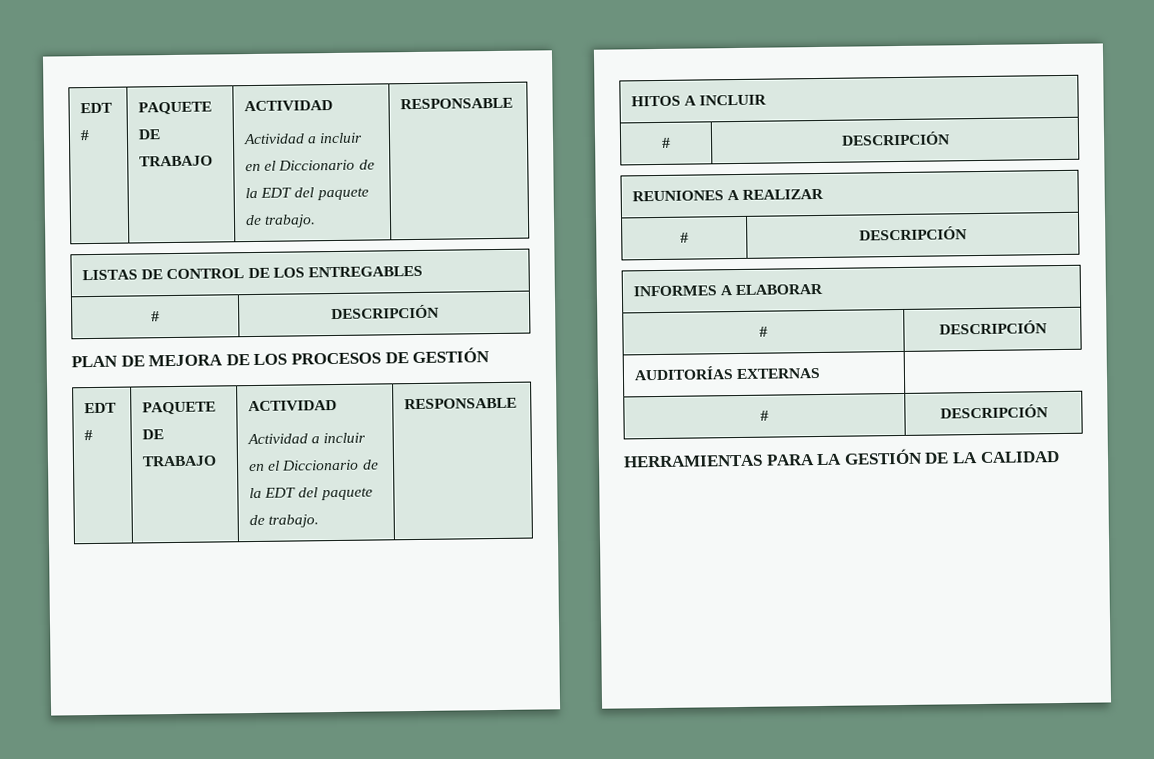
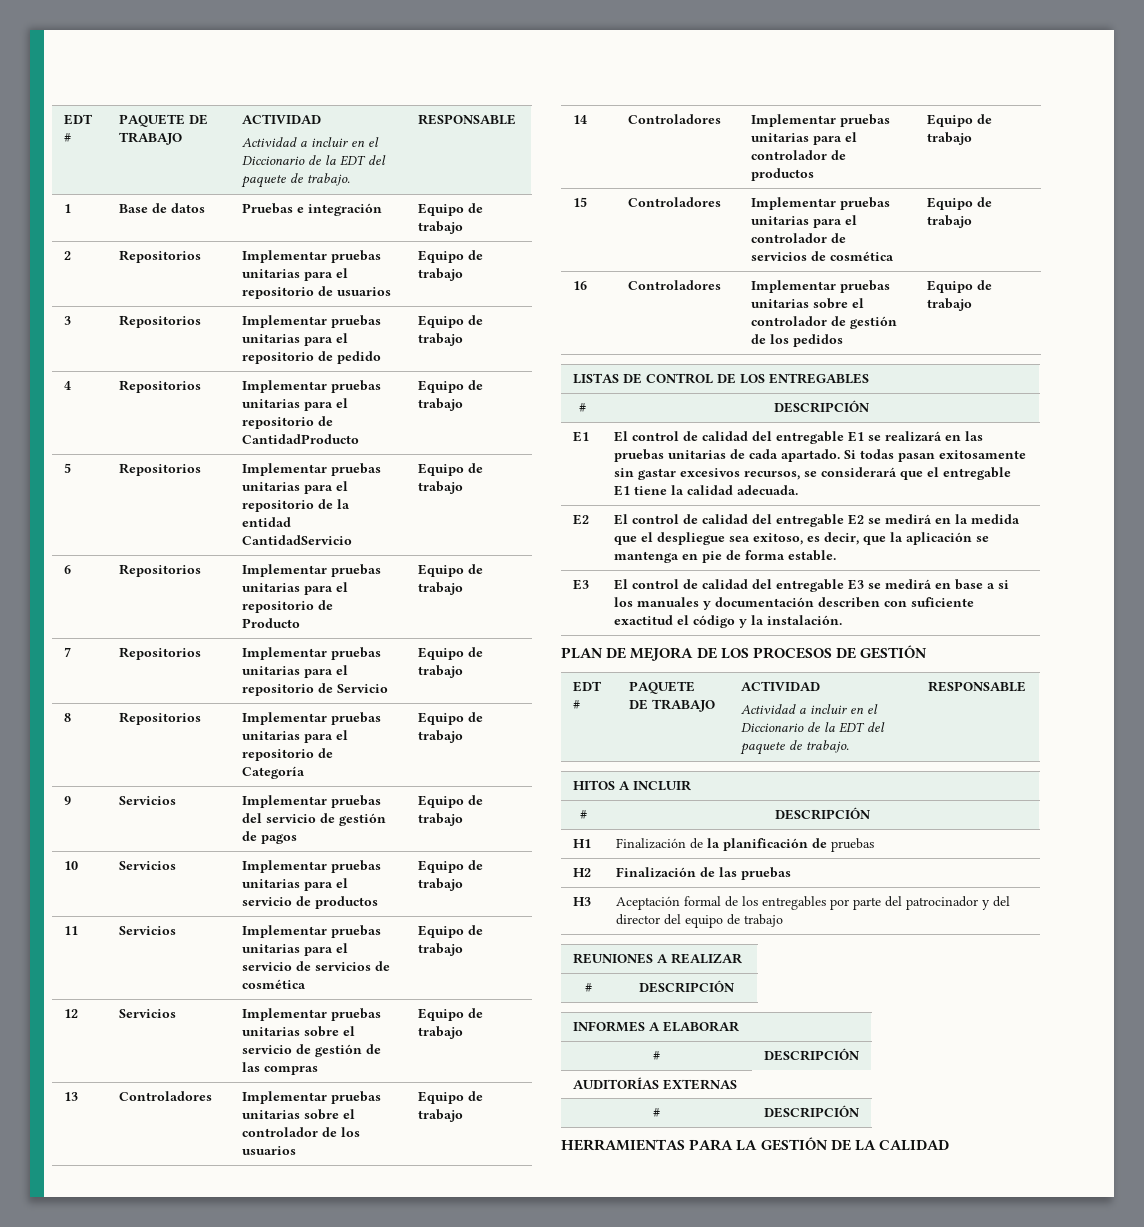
(514, 103) none -> [64,204,72,213] [119,203,206,213] [242,203,383,216] [418,203,484,216] [418,221,464,234] [64,251,72,260] [119,250,202,263] [242,250,382,263] [242,268,349,281] [242,286,392,299] [418,250,484,263] [418,268,464,281] [64,316,72,325] [119,315,202,328] [242,315,382,328] [242,333,349,346] [242,351,382,364] [418,315,484,328] [418,333,464,346] [64,381,72,390] [119,380,202,393] [242,380,382,393] [242,398,349,411] [242,416,334,429] [242,434,360,444] [418,380,484,393] [418,398,464,411] [64,463,72,473] [119,463,202,476] [242,463,382,476] [242,481,349,494] [242,499,351,512] [242,517,292,527] [242,535,353,545] [418,463,484,476] [418,481,464,494] [64,565,72,574] [119,564,202,577] [242,564,382,577] [242,582,349,595] [242,600,334,613] [242,618,301,628] [418,564,484,577] [418,582,464,595] [64,647,72,657] [119,647,202,660] [242,647,382,660] [242,665,349,678] [242,683,389,696] [418,647,484,660] [418,665,464,678] [64,713,72,722] [119,712,202,725] [242,712,382,725] [242,730,349,743] [242,748,334,761] [242,766,306,779] [418,712,484,725] [418,730,464,743] [64,796,72,805] [119,796,177,805] [242,795,382,808] [242,813,387,826] [242,831,298,844] [418,795,484,808] [418,813,464,826] [64,861,79,870] [119,861,177,870] [242,860,382,873] [242,878,349,891] [242,896,379,909] [418,860,484,873] [418,878,464,891] [64,926,79,935] [119,926,177,935] [242,925,382,938] [242,943,349,956] [242,961,391,971] [242,979,307,989] [418,925,484,938] [418,943,464,956] [64,1009,79,1018] [119,1009,177,1018] [242,1008,382,1021] [242,1026,356,1037] [242,1044,382,1057] [242,1062,319,1075] [418,1008,484,1021] [418,1026,464,1039] [64,1092,79,1101] [119,1091,213,1101] [242,1091,382,1104] [242,1109,356,1120] [242,1127,361,1137] [242,1146,297,1155] [418,1091,484,1104] [418,1109,464,1122] [573,115,588,124] [628,114,722,124] [751,114,891,127] [751,132,858,145] [751,150,847,160] [751,168,815,181] [927,114,993,127] [927,132,973,145] [573,197,588,207] [628,197,722,207] [751,197,891,210] [751,215,858,228] [751,233,847,243] [751,251,895,261] [927,197,993,210] [927,215,973,228] [573,281,588,290] [628,280,722,290] [751,280,891,293] [751,298,865,309] [751,316,898,329] [751,334,844,347] [927,280,993,293] [927,298,973,311] // 1 | Base de datos | Pruebas e integración | Equipo de trabajo // 2 | Repositorios | Implementar pruebas unitarias para el repositorio de usuarios | Equipo de trabajo // 3 | Repositorios | Implementar pruebas unitarias para el repositorio de pedido | Equipo de trabajo // 4 | Repositorios | Implementar pruebas unitarias para el repositorio de CantidadProducto | Equipo de trabajo // 5 | Repositorios | Implementar pruebas unitarias para el repositorio de la entidad CantidadServicio | Equipo de trabajo // 6 | Repositorios | Implementar pruebas unitarias para el repositorio de Producto | Equipo de trabajo // 7 | Repositorios | Implementar pruebas unitarias para el repositorio de Servicio | Equipo de trabajo // 8 | Repositorios | Implementar pruebas unitarias para el repositorio de Categoría | Equipo de trabajo // 9 | Servicios | Implementar pruebas del servicio de gestión de pagos | Equipo de trabajo // 10 | Servicios | Implementar pruebas unitarias para el servicio de productos | Equipo de trabajo // 11 | Servicios | Implementar pruebas unitarias para el servicio de servicios de cosmética | Equipo de trabajo // 12 | Servicios | Implementar pruebas unitarias sobre el servicio de gestión de las compras | Equipo de trabajo // 13 | Controladores | Implementar pruebas unitarias sobre el controlador de los usuarios | Equipo de trabajo // 14 | Controladores | Implementar pruebas unitarias para el controlador de productos | Equipo de trabajo // 15 | Controladores | Implementar pruebas unitarias para el controlador de servicios de cosmética | Equipo de trabajo // 16 | Controladores | Implementar pruebas unitarias sobre el controlador de gestión de los pedidos | Equipo de trabajo
(439, 312) none -> [573,431,590,442] [614,431,984,444] [614,449,1027,462] [614,467,1012,480] [614,485,799,496] [573,514,590,525] [614,514,1021,527] [614,532,990,545] [614,550,837,563] [573,579,590,590] [614,579,1010,592] [614,597,975,610] [614,615,843,628] // E1 | El control de calidad del entregable E1 se realizará en las pruebas unitarias de cada apartado. Si todas pasan exitosamente sin gastar excesivos recursos, se considerará que el entregable E1 tiene la calidad adecuada. // E2 | El control de calidad del entregable E2 se medirá en la medida que el despliegue sea exitoso, es decir, que la aplicación se mantenga en pie de forma estable. // E3 | El control de calidad del entregable E3 se medirá en base a si los manuales y documentación describen con suficiente exactitud el código y la instalación.
(950, 138) none -> [573,839,592,848] [616,838,875,852] [573,868,592,877] [616,867,792,880] [573,897,592,906] [616,896,1011,910] [616,914,784,928] // H1 | Finalización de la planificación de pruebas // H2 | Finalización de las pruebas // H3 | Aceptación formal de los entregables por parte del patrocinador y del director del equipo de trabajo

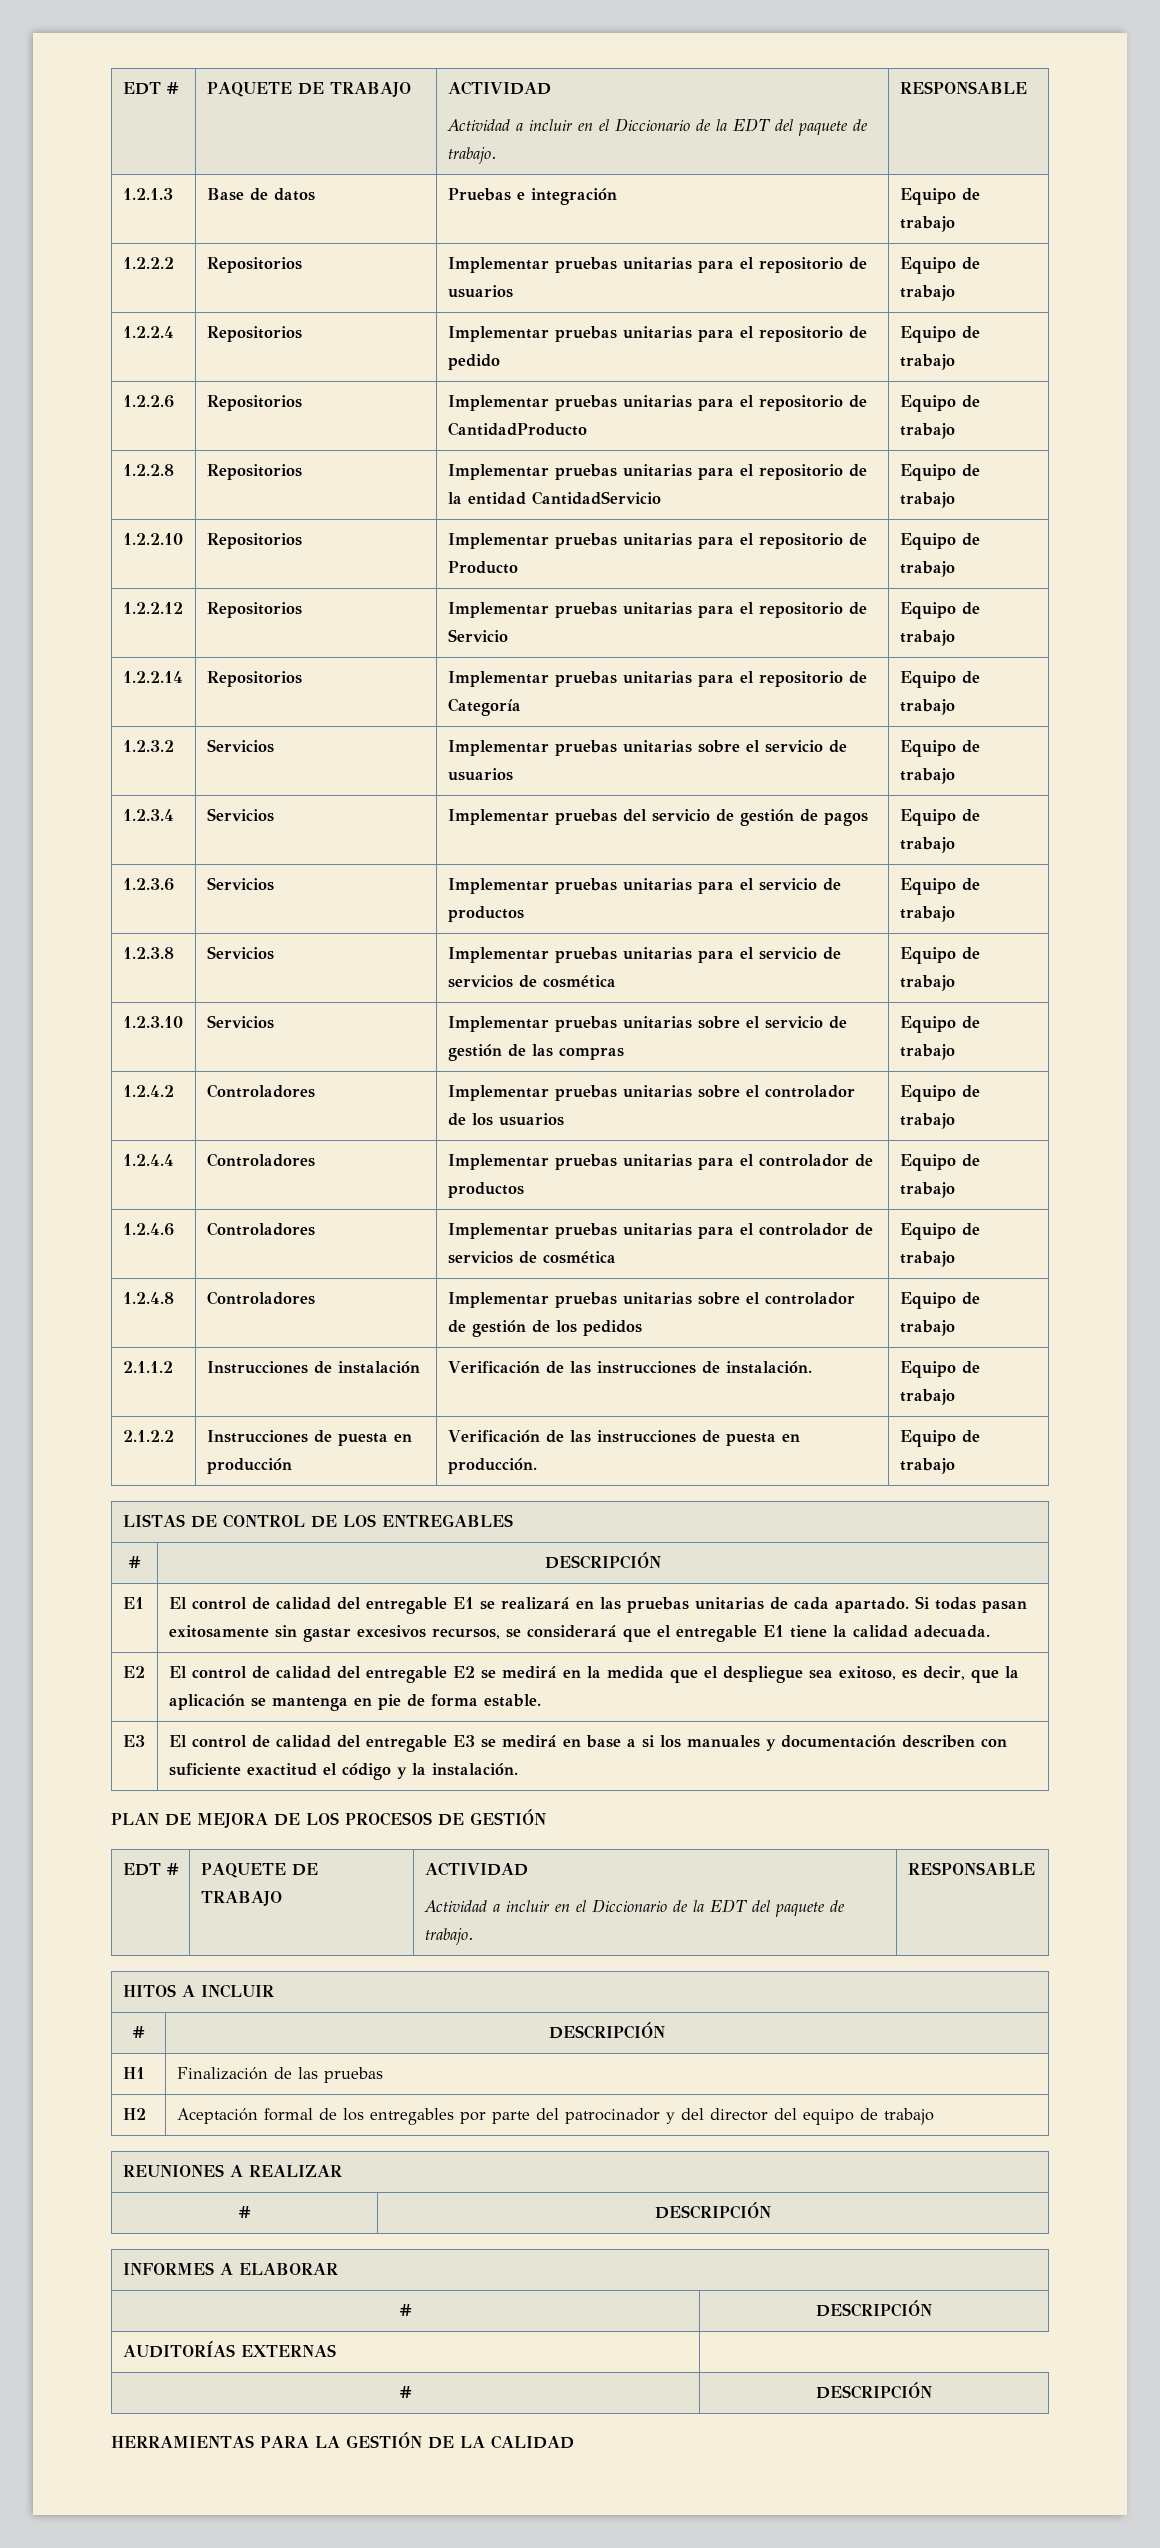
[64,204,72,213] 1 -> [122,188,173,200] 1.2.1.3
[64,251,72,260] 2 -> [122,257,174,269] 1.2.2.2
[64,316,72,325] 3 -> [122,326,174,338] 1.2.2.4
[64,381,72,390] 4 -> [122,395,174,408] 1.2.2.6
[64,463,72,473] 5 -> [122,464,174,476] 1.2.2.8
[64,565,72,574] 6 -> [122,533,183,545] 1.2.2.10
[64,647,72,657] 7 -> [122,602,183,614] 1.2.2.12
[64,713,72,722] 8 -> [122,671,183,683] 1.2.2.14
[64,796,72,805] 9 -> [122,740,174,752] [206,739,274,753] [447,740,847,756] [447,768,513,781] [899,740,980,757] [899,768,955,784] [122,809,174,821] 1.2.3.2 | Servicios | Implementar pruebas unitarias sobre el servicio de usuarios | Equipo de trabajo // 1.2.3.4
[64,861,79,870] 10 -> [122,878,174,891] 1.2.3.6
[64,926,79,935] 11 -> [122,947,174,959] 1.2.3.8
[64,1009,79,1018] 12 -> [122,1016,183,1028] 1.2.3.10
[64,1092,79,1101] 13 -> [122,1085,174,1097] 1.2.4.2
[573,115,588,124] 14 -> [122,1154,174,1166] 1.2.4.4
[573,197,588,207] 15 -> [122,1223,174,1236] 1.2.4.6
[573,281,588,290] 16 -> [122,1292,174,1304] 1.2.4.8
(973, 304) none -> [122,1361,173,1373] [206,1361,420,1374] [447,1361,812,1374] [899,1361,980,1378] [899,1389,955,1405] [122,1430,174,1442] [206,1430,412,1446] [206,1458,292,1474] [447,1430,800,1446] [447,1458,537,1474] [899,1430,980,1447] [899,1458,955,1474] // 2.1.1.2 | Instrucciones de instalación | Verificación de las instrucciones de instalación. | Equipo de trabajo // 2.1.2.2 | Instrucciones de puesta en producción | Verificación de las instrucciones de puesta en producción. | Equipo de trabajo
[707,838,828,851] la planificación de -> [297,2067,318,2079] las
[616,867,792,880] [573,897,592,906] | Finalización de las pruebas // H3 -> (146, 2114) none

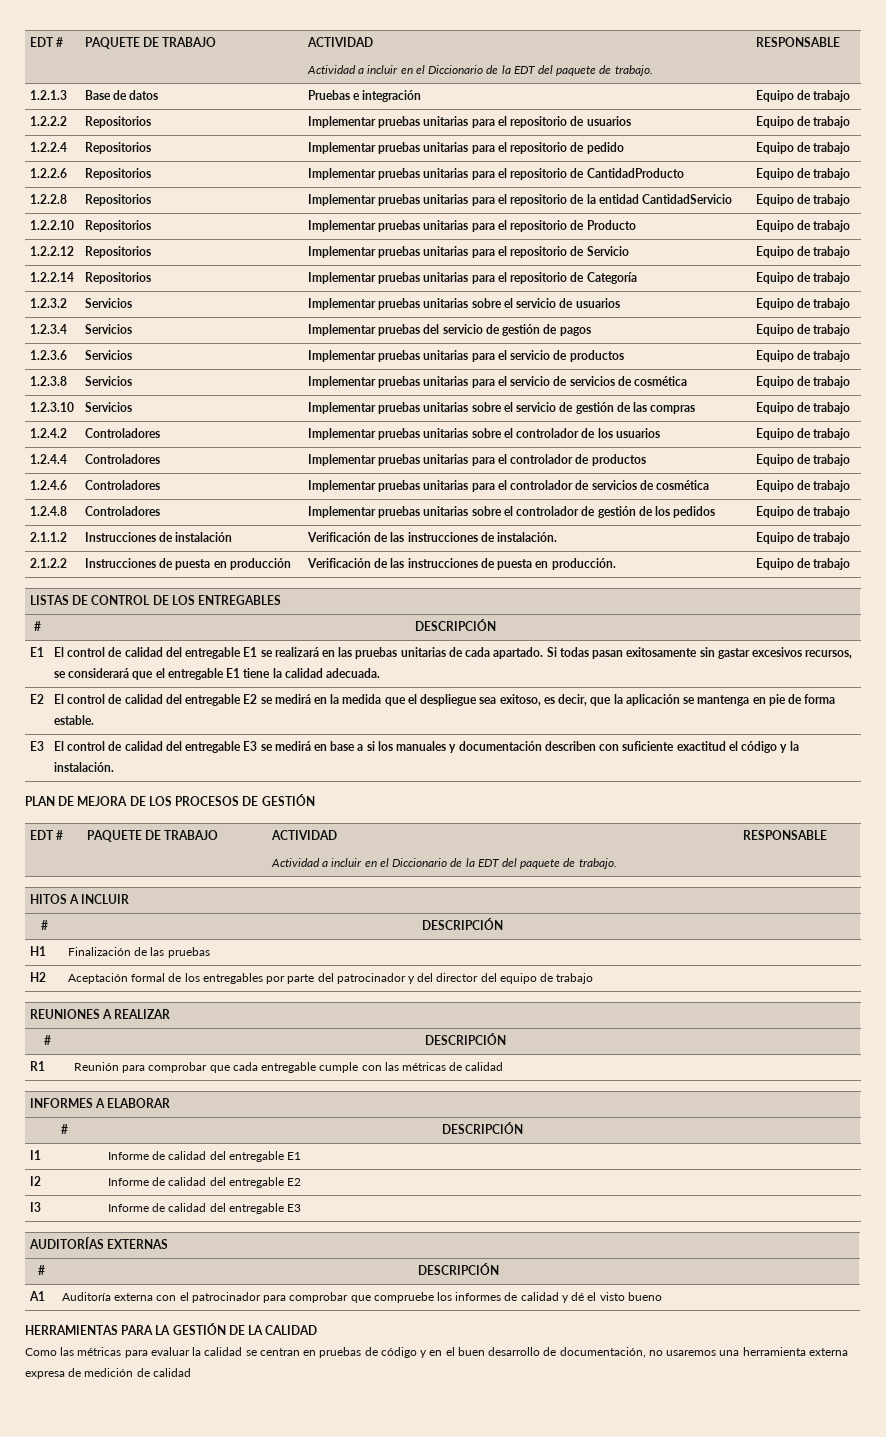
(771, 2210) none -> [29,1061,45,1071] [73,1062,504,1073] // R1 | Reunión para comprobar que cada entregable cumple con las métricas de calidad
[122,2341,336,2358] [400,2386,412,2398] [816,2382,932,2399] AUDITORÍAS EXTERNAS // # | DESCRIPCIÓN -> [29,1150,41,1160] [107,1151,302,1162] [29,1176,41,1186] [107,1177,302,1188] [29,1202,41,1212] [107,1203,302,1214] [28,1237,169,1249] [38,1265,45,1275] [418,1263,499,1275] [28,1291,45,1301] [61,1292,662,1303] I1 | Informe de calidad del entregable E1 // I2 | Informe de calidad del entregable E2 // I3 | Informe de calidad del entregable E3 // AUDITORÍAS EXTERNAS // # | DESCRIPCIÓN // A1 | Auditoría externa con el patrocinador para comprobar que compruebe los informes de calidad y dé el visto bueno
(574, 2442) none -> [25,1347,848,1358] [25,1368,191,1379] // Como las métricas para evaluar la calidad se centran en pruebas de código y en el buen desarrollo de documentación, no usaremos una herramienta externa expresa de medición de calidad

